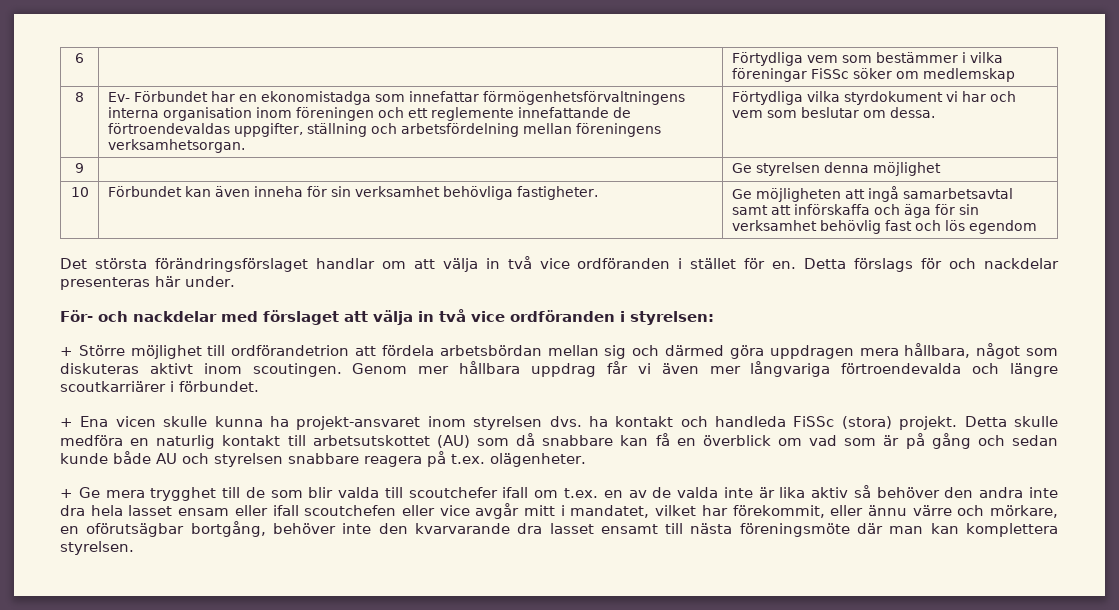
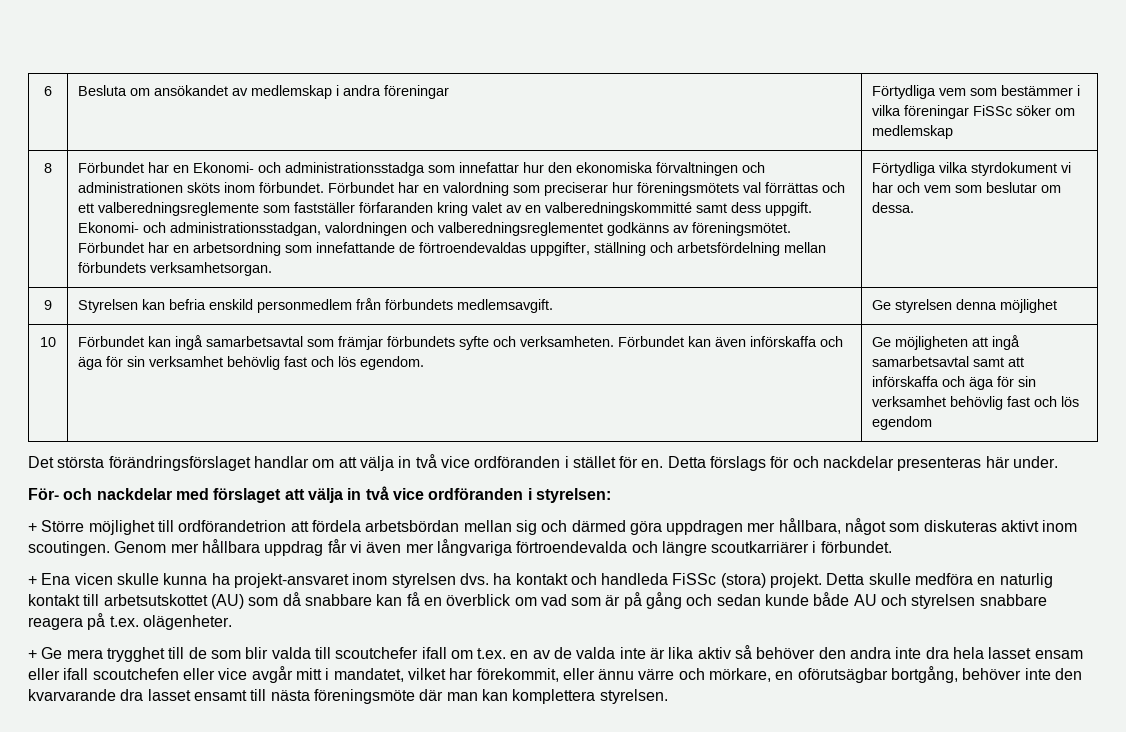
(84, 58) none -> [78,85,450,99] Besluta om ansökandet av medlemskap i andra föreningar
[107,91,685,105] [107,107,514,121] Ev- Förbundet har en ekonomistadga som innefattar förmögenhetsförvaltningens interna organisation inom föreningen och ett reglemente -> [78,162,766,176] [78,182,846,196] [78,202,813,216] [78,222,792,236] [78,242,313,256] Förbundet har en Ekonomi- och administrationsstadga som innefattar hur den ekonomiska förvaltningen och administrationen sköts inom förbundet. Förbundet har en valordning som preciserar hur föreningsmötets val förrättas och ett valberedningsreglemente som fastställer förfaranden kring valet av en valberedningskommitté samt dess uppgift. Ekonomi- och administrationsstadgan, valordningen och valberedningsreglementet godkänns av föreningsmötet. Förbundet har en arbetsordning som
[575,123,661,137] föreningens -> [78,262,147,273] förbundets
(84, 168) none -> [78,298,554,313] Styrelsen kan befria enskild personmedlem från förbundets medlemsavgift.
[214,186,598,200] även inneha för sin verksamhet behövliga fastigheter. -> [175,335,844,350] [78,356,425,370] ingå samarbetsavtal som främjar förbundets syfte och verksamheten. Förbundet kan även införskaffa och äga för sin verksamhet behövlig fast och lös egendom.
[859,348,899,356] mera -> [747,522,776,532] mer

